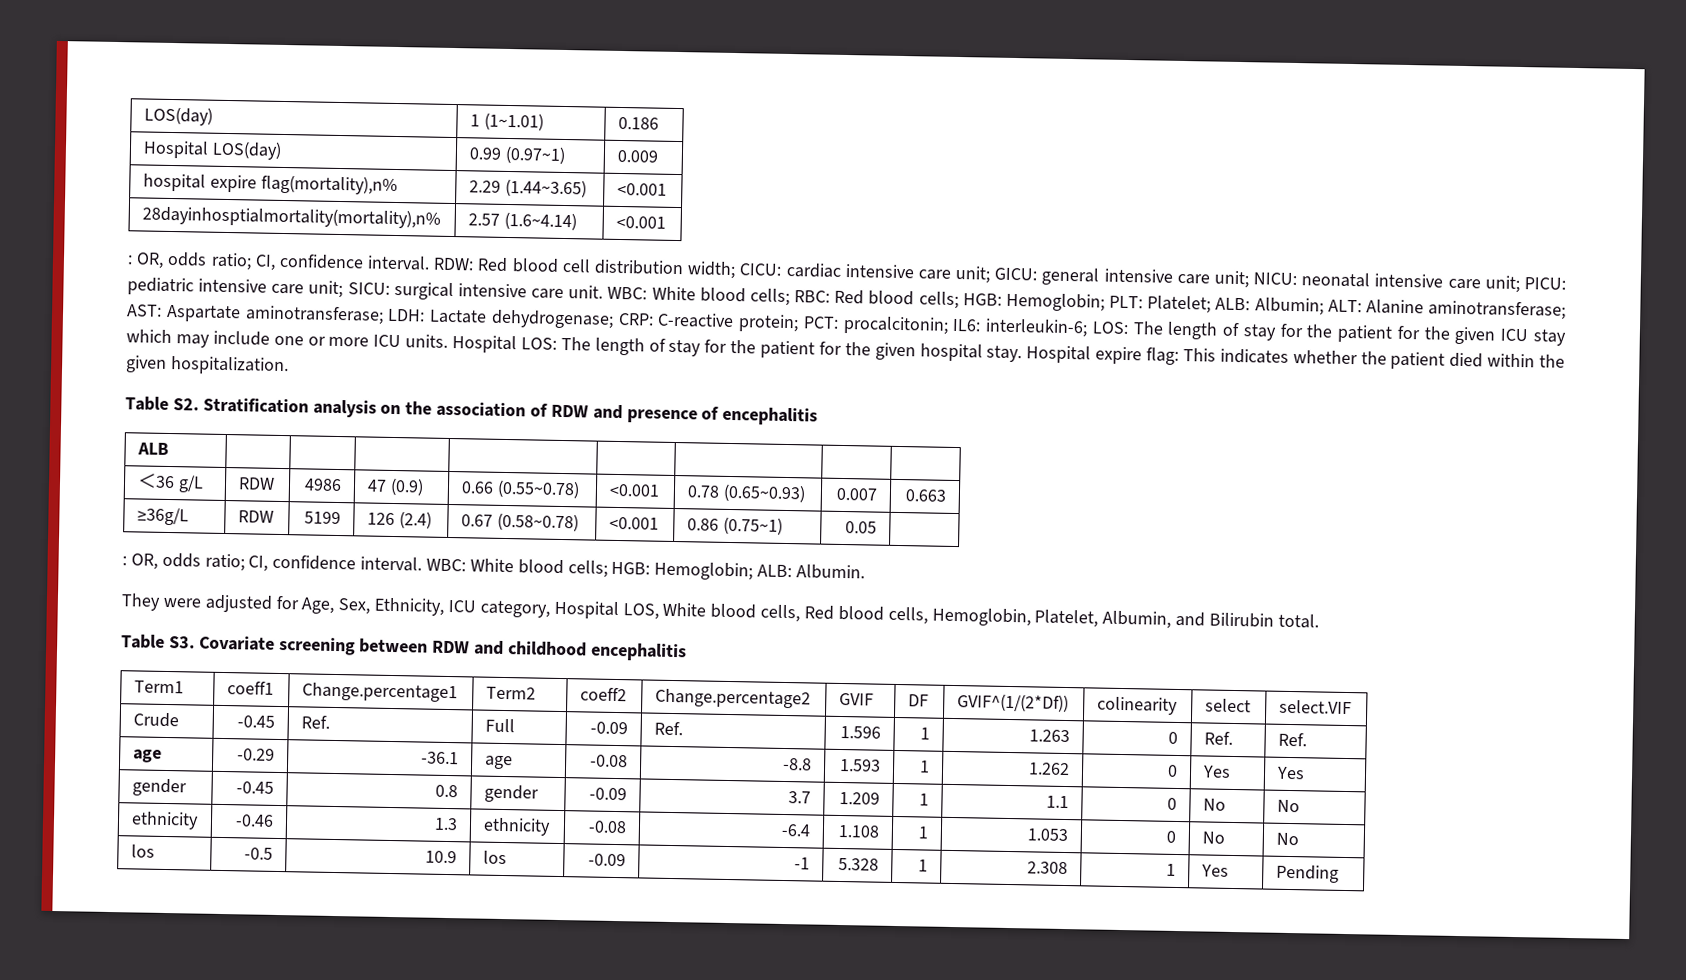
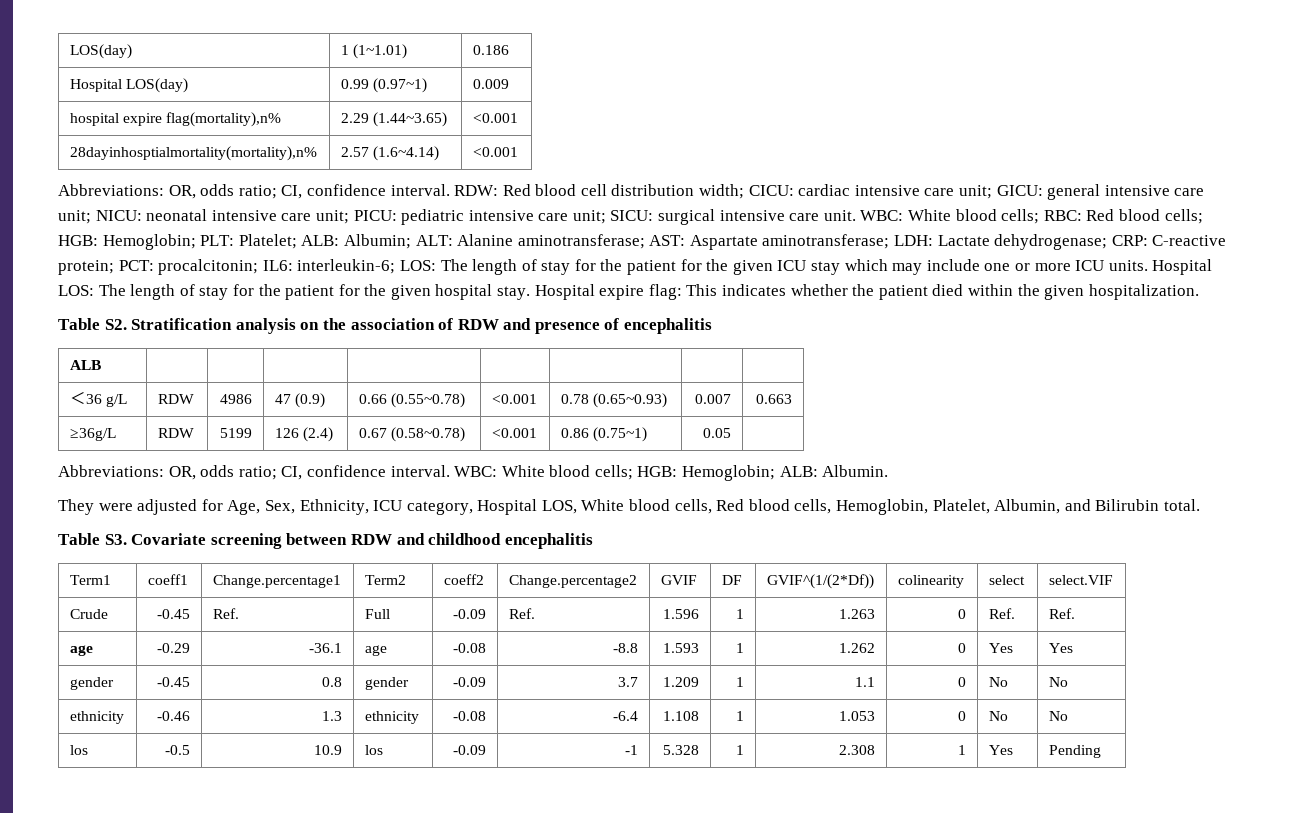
[127,255,133,265] : -> [58,184,164,196] Abbreviations:
[122,556,127,566] : -> [58,465,164,477] Abbreviations:

